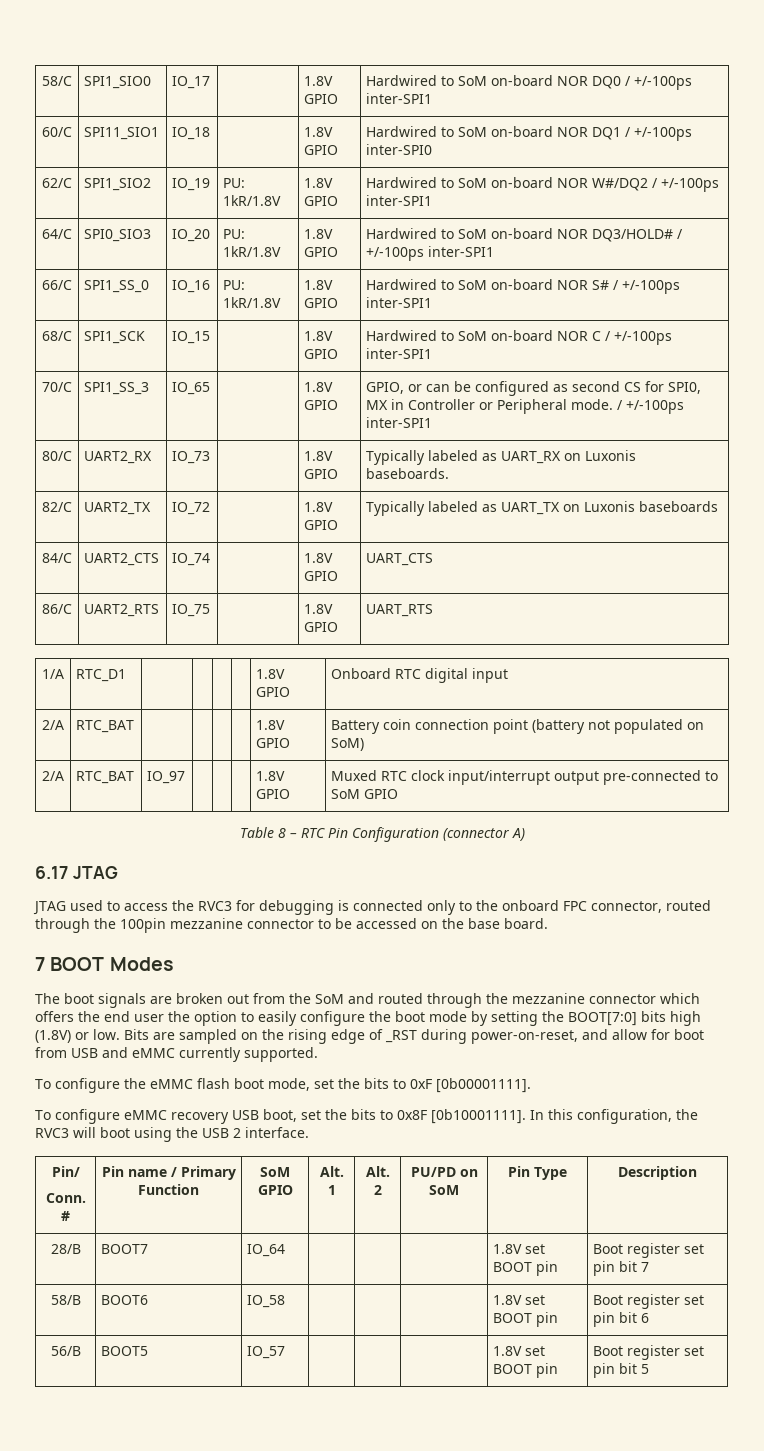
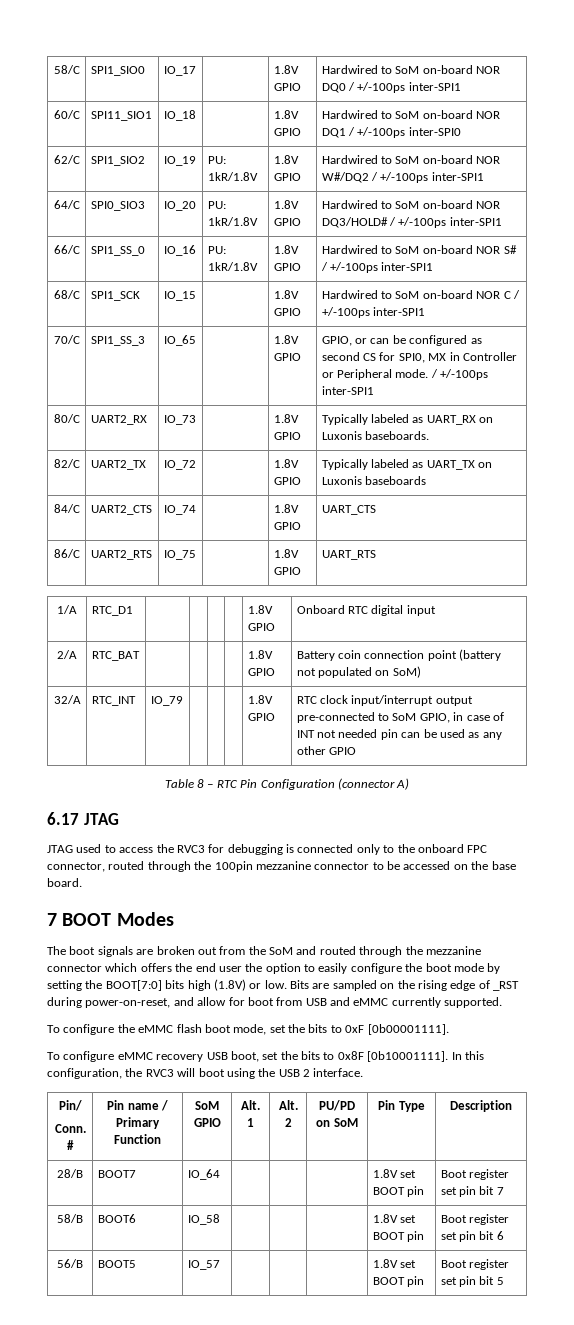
[42,771,64,781] [76,771,135,784] [147,771,186,784] [256,771,286,781] [256,789,291,799] [331,770,378,781] 2/A | RTC_BAT | IO_97 | | | | 1.8V GPIO | Muxed -> [53,695,81,704] [91,696,136,706] [150,696,183,706] [247,695,273,704] [247,713,275,721] 32/A | RTC_INT | IO_79 | | | | 1.8V GPIO |
(361, 794) none -> [419,712,504,723] [296,729,502,740] [296,746,326,755] GPIO, in case of INT not needed pin can be used as any other

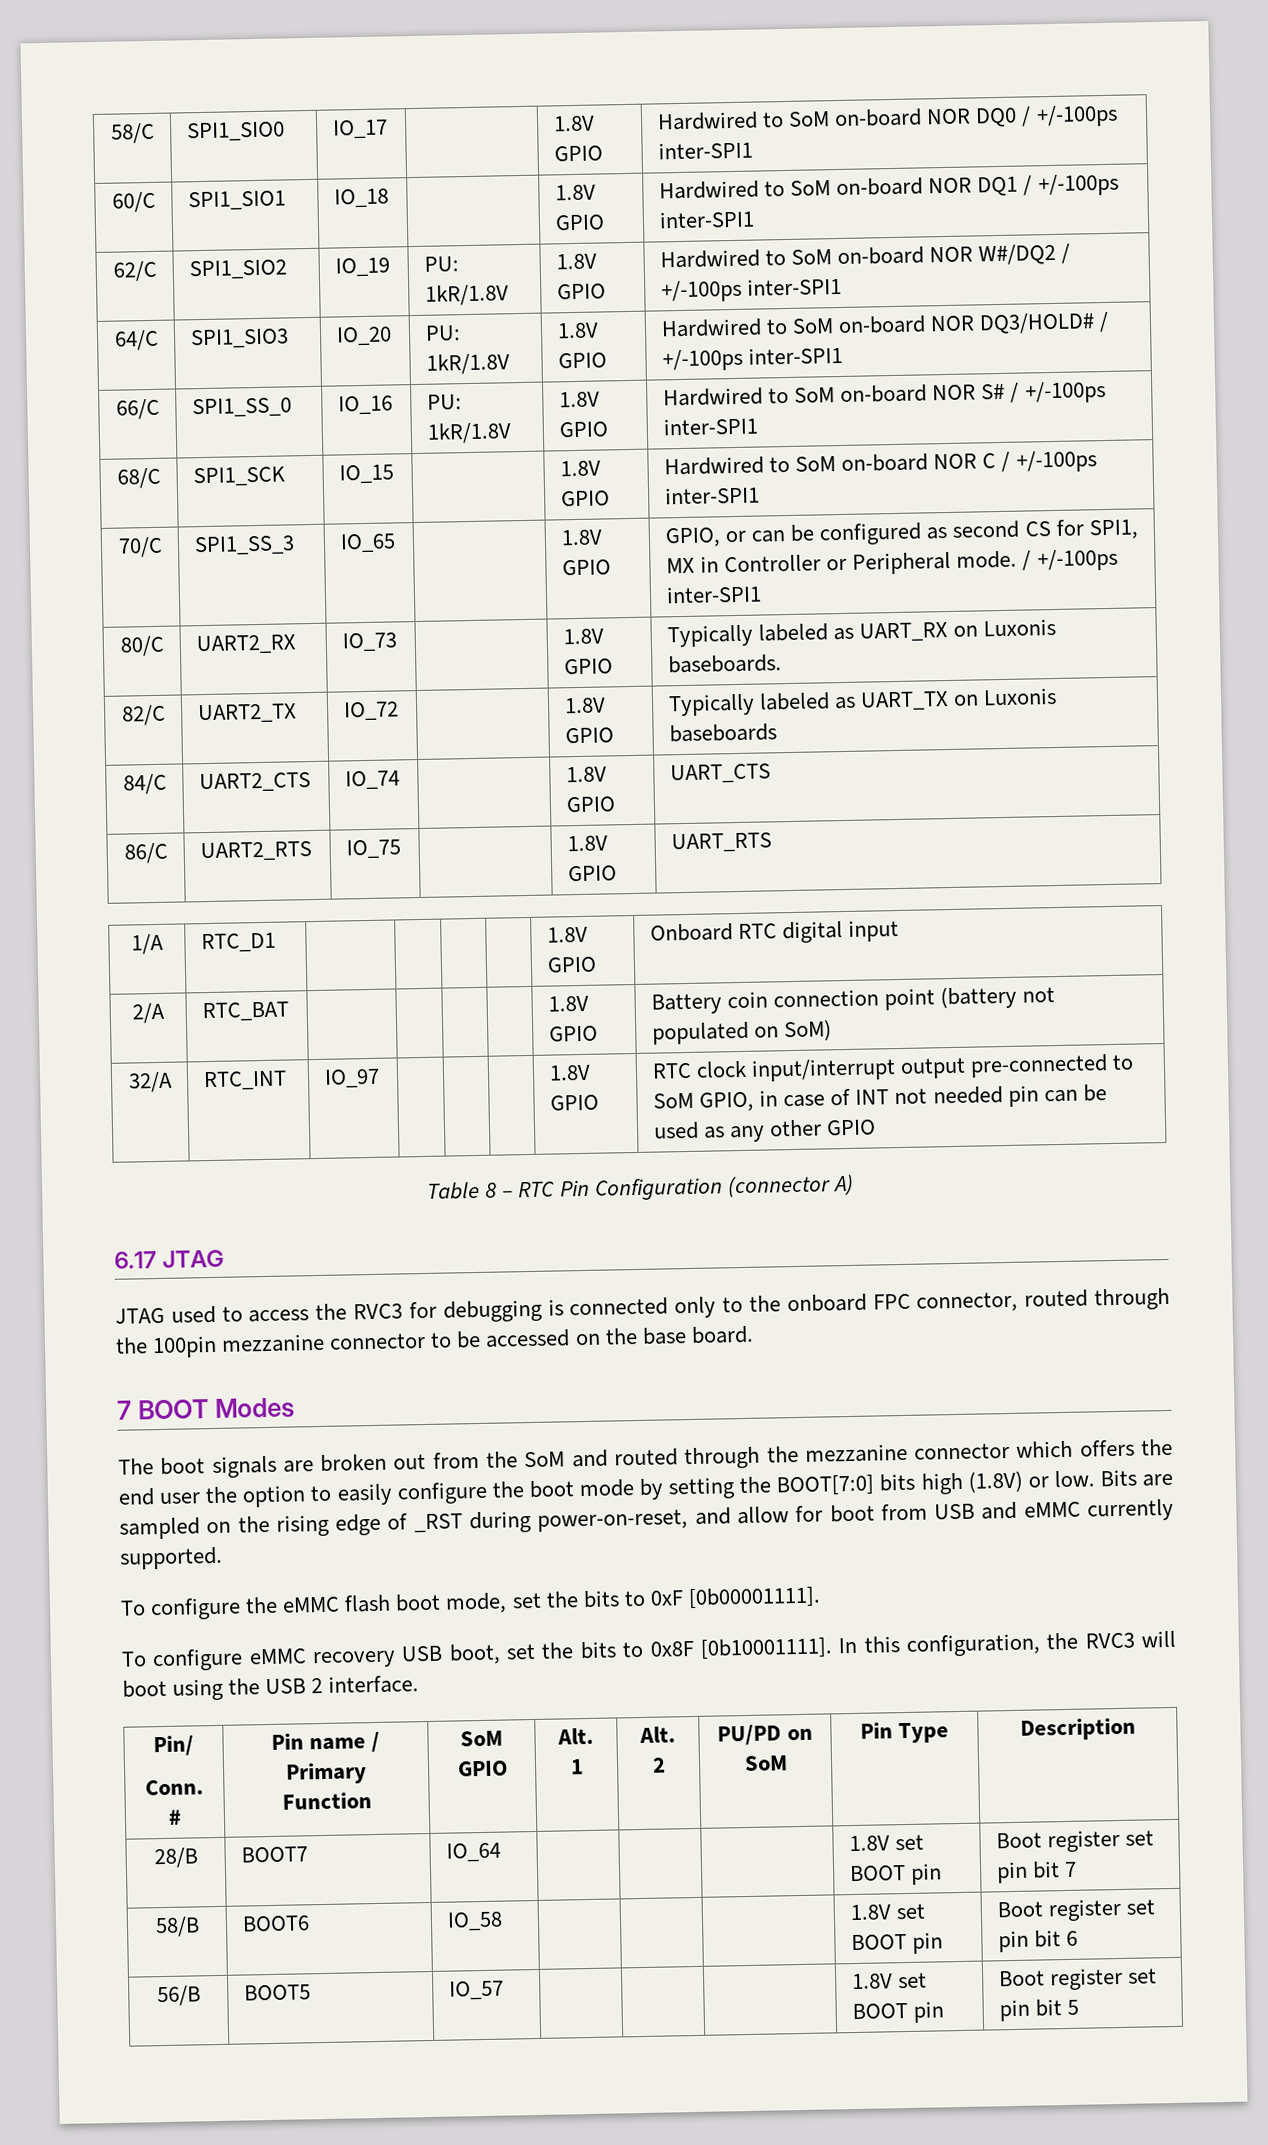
[90,111,152,121] SPI11_SIO1 -> [187,190,286,211] SPI1_SIO1
[408,127,461,136] inter-SPI0 -> [658,210,755,229] inter-SPI1
[90,201,145,211] SPI0_SIO3 -> [189,328,289,349] SPI1_SIO3
[398,353,425,363] SPI0, -> [1088,519,1139,540] SPI1,
[150,696,183,706] IO_79 -> [323,1068,380,1088] IO_97

